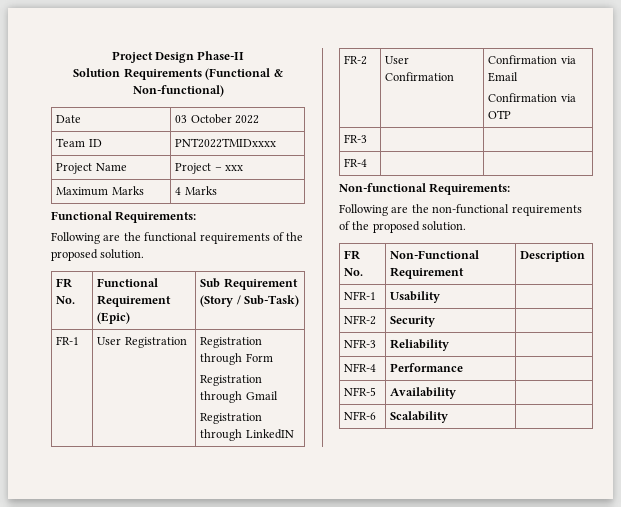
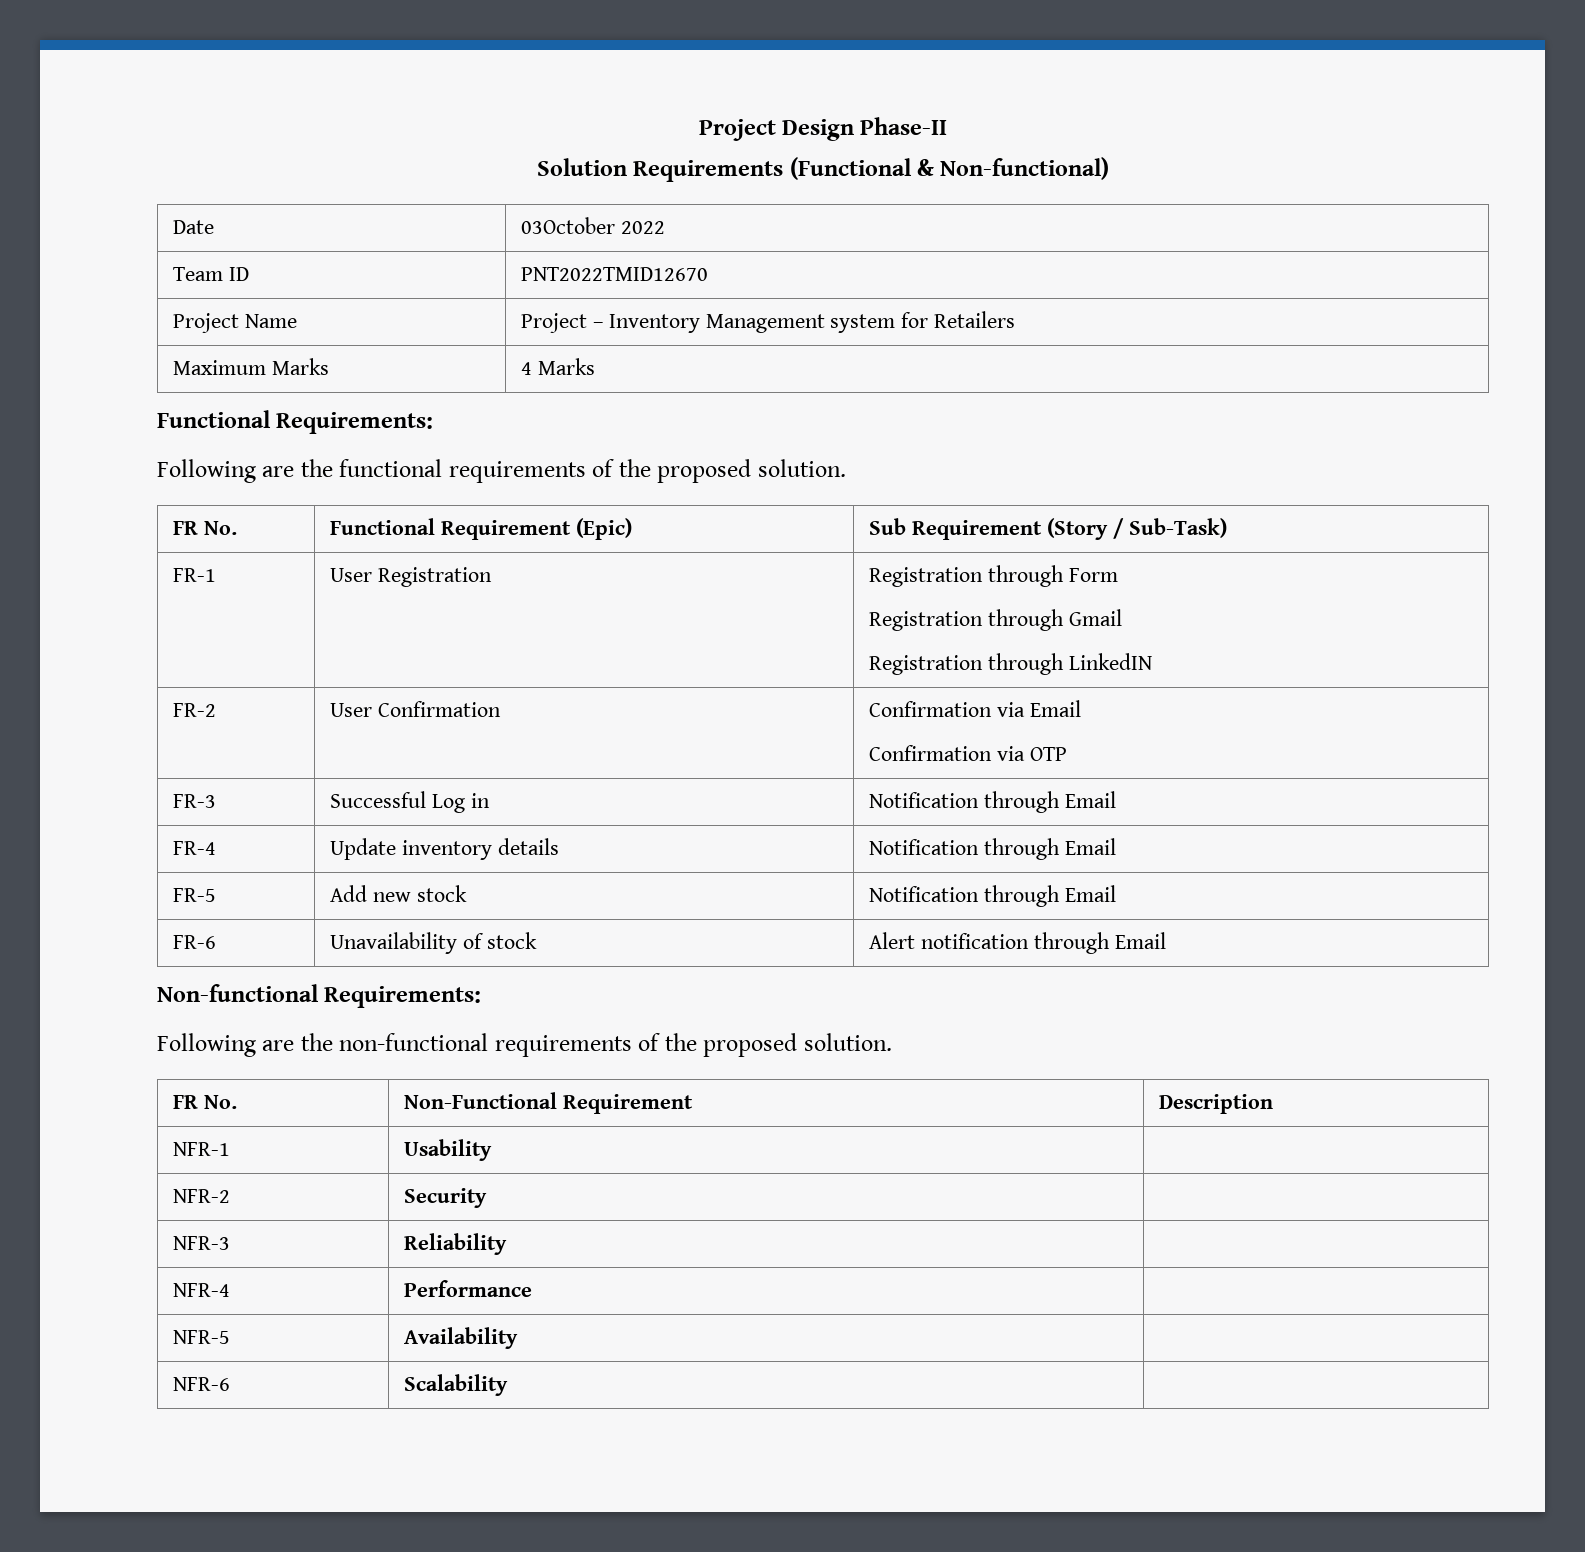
[175,114,232,124] 03 October -> [521,217,616,234] 03October
[175,138,277,148] PNT2022TMIDxxxx -> [521,267,709,281] PNT2022TMID12670
[225,165,244,171] xxx -> [608,311,1015,333] Inventory Management system for Retailers
[344,158,368,167] | // FR-4 | | -> [330,791,490,813] [869,791,1116,813] [173,841,217,855] [330,838,559,860] [869,838,1116,860] [173,888,217,902] [330,885,467,902] [869,885,1116,907] [173,935,217,949] [330,932,537,954] [869,932,1166,954] Successful Log in | Notification through Email // FR-4 | Update inventory details | Notification through Email // FR-5 | Add new stock | Notification through Email // FR-6 | Unavailability of stock | Alert notification through Email

